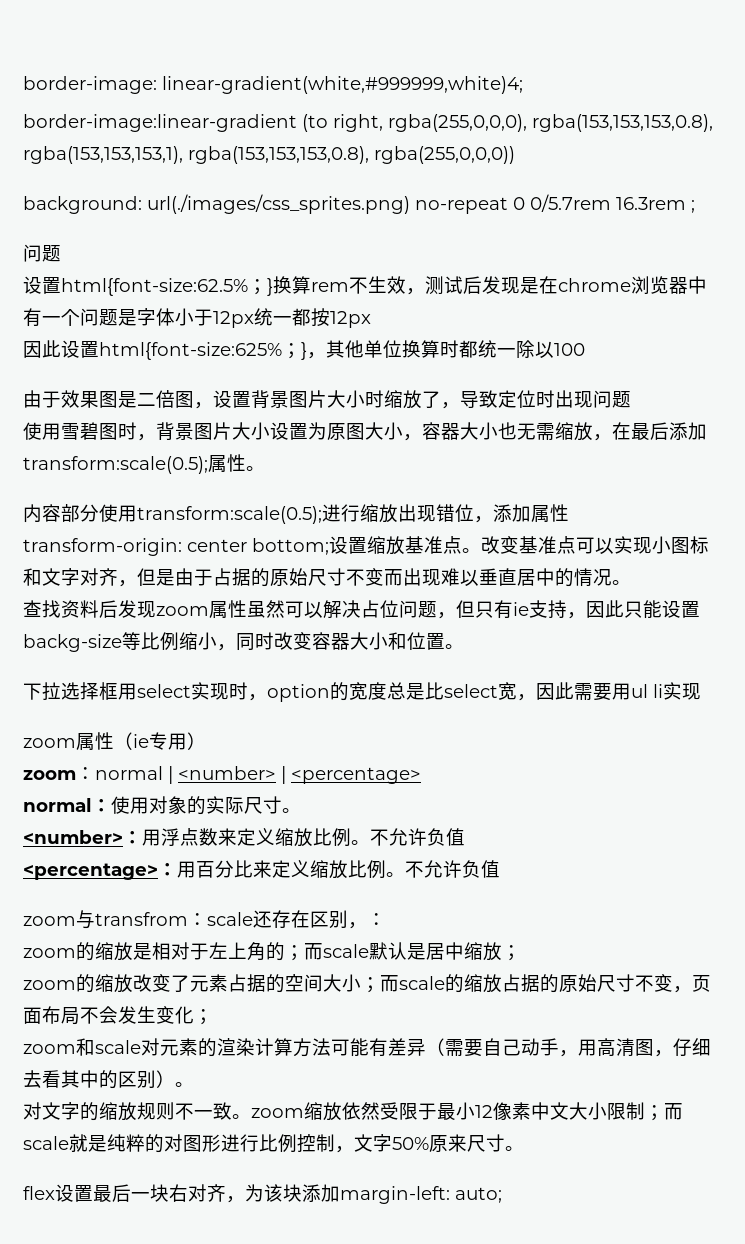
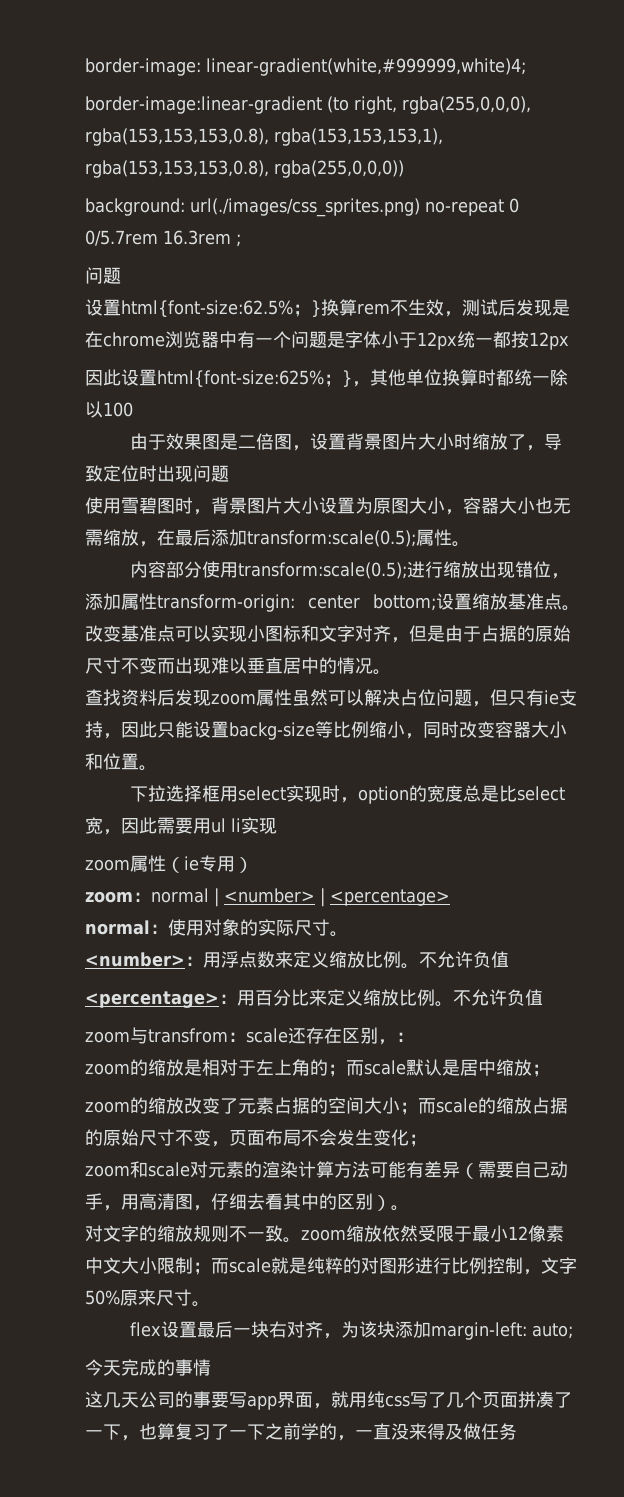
(502, 1195) none -> [85,1359,211,1376] [85,1391,572,1410] [85,1423,517,1441] // 今天完成的事情 // 这几天公司的事要写app界面，就用纯css写了几个页面拼凑了一下，也算复习了一下之前学的，一直没来得及做任务

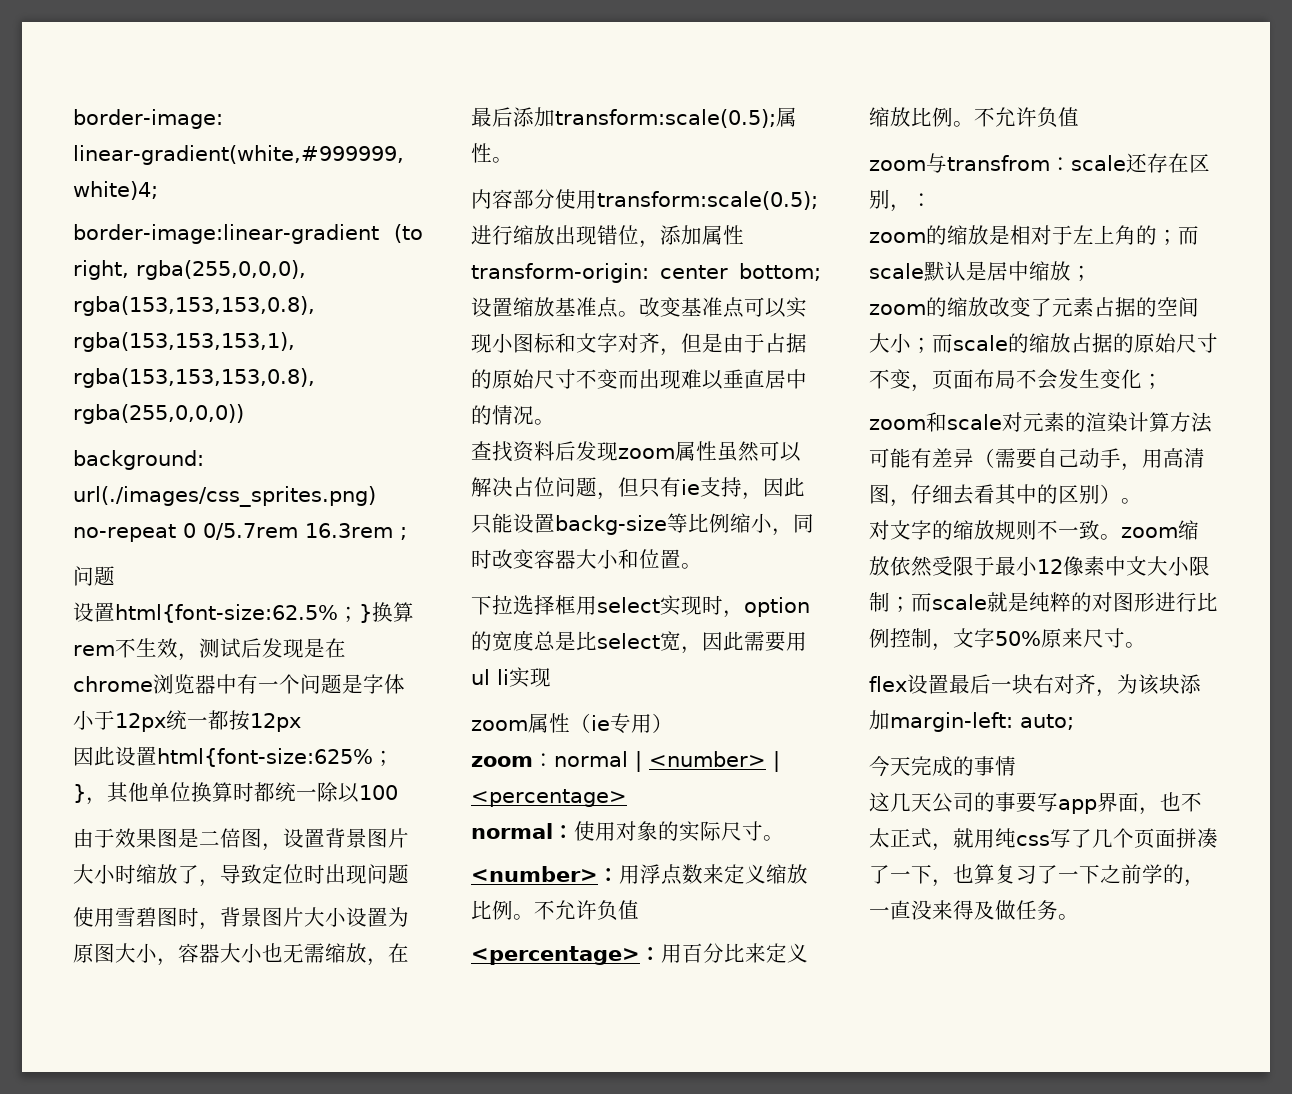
(331, 1406) none -> [1160,792,1202,812] [869,828,953,851] 也不太正式，
(517, 1431) none -> [1058,914,1079,920] 。

